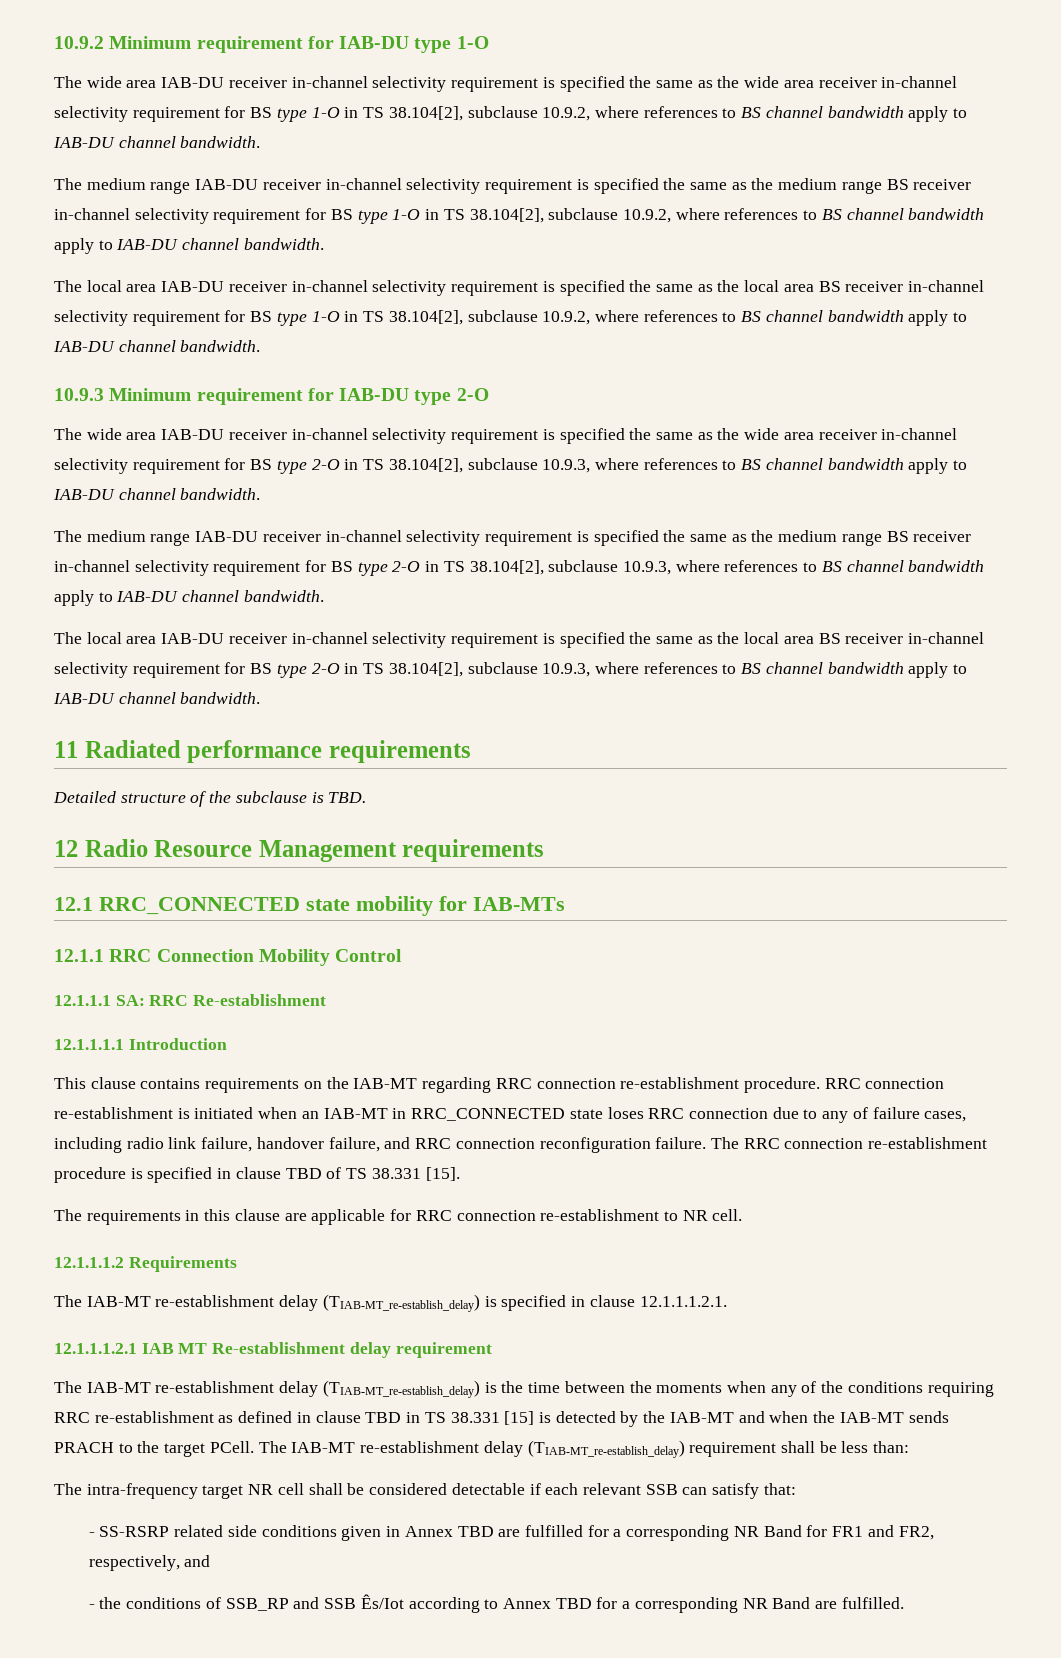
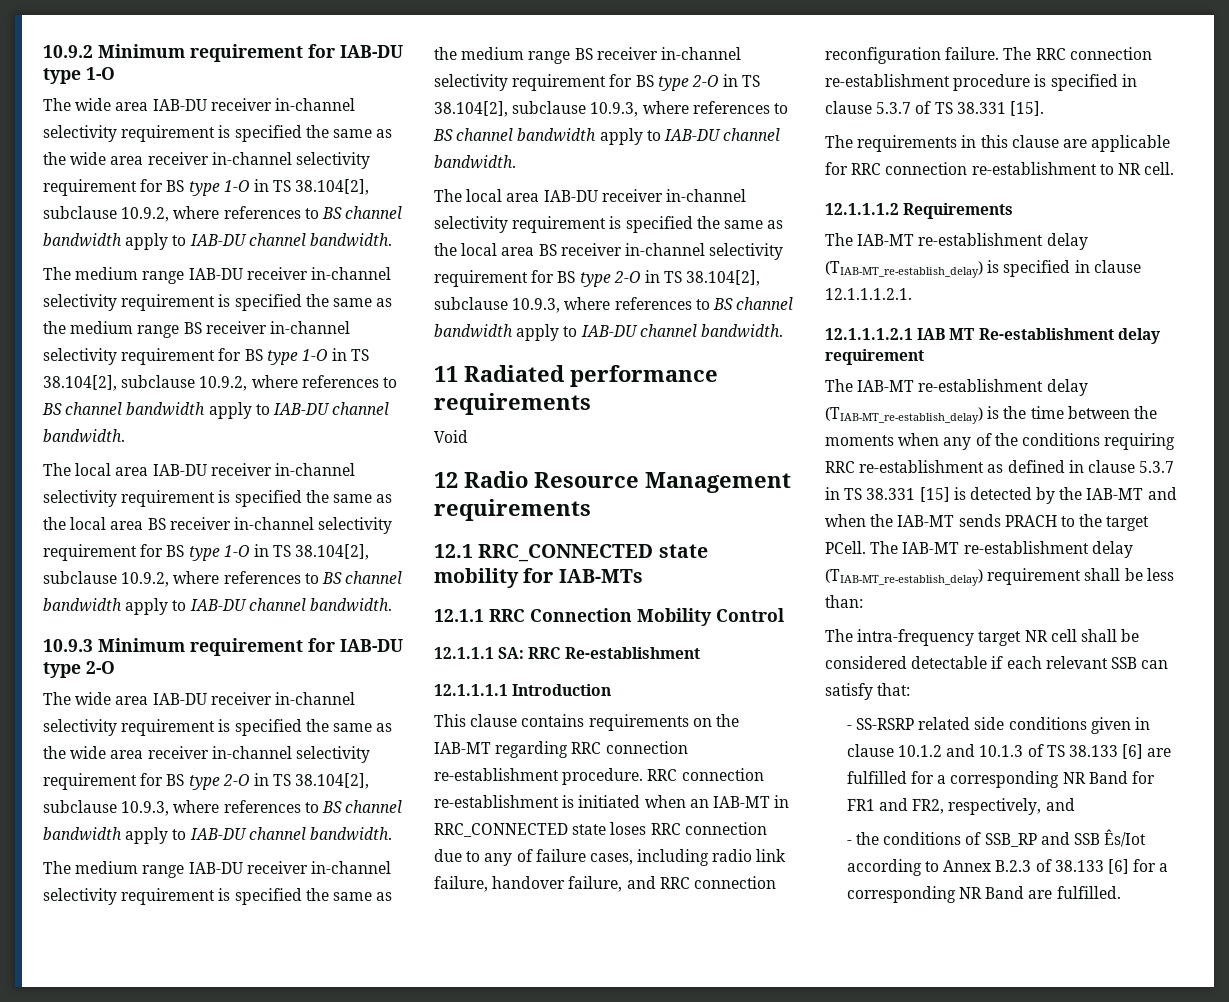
[53,791,367,807] Detailed structure of the subclause is TBD. -> [434,430,468,443] Void
[285,1168,322,1179] TBD -> [876,102,912,114] 5.3.7
[365,1412,402,1423] TBD -> [1139,461,1175,473] 5.3.7
[404,1526,494,1537] Annex TBD -> [846,744,1144,759] clause 10.1.2 and 10.1.3 of TS 38.133 [6]
[555,1598,592,1609] TBD -> [995,859,1129,874] B.2.3 of 38.133 [6]

